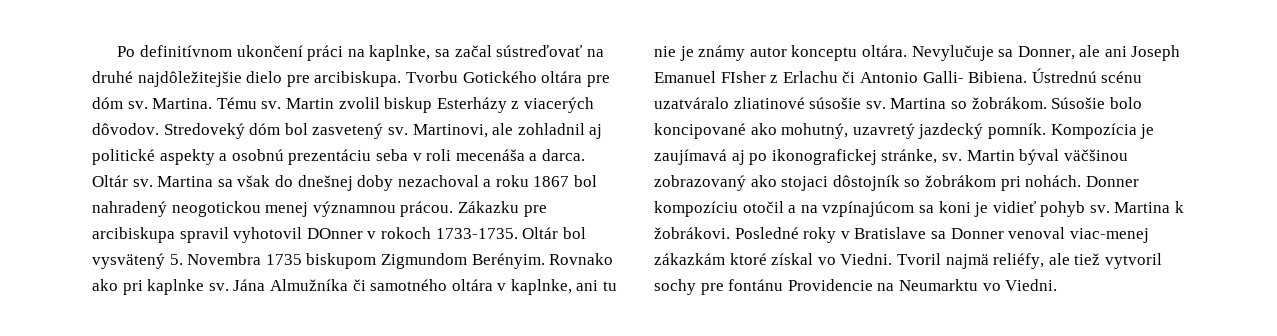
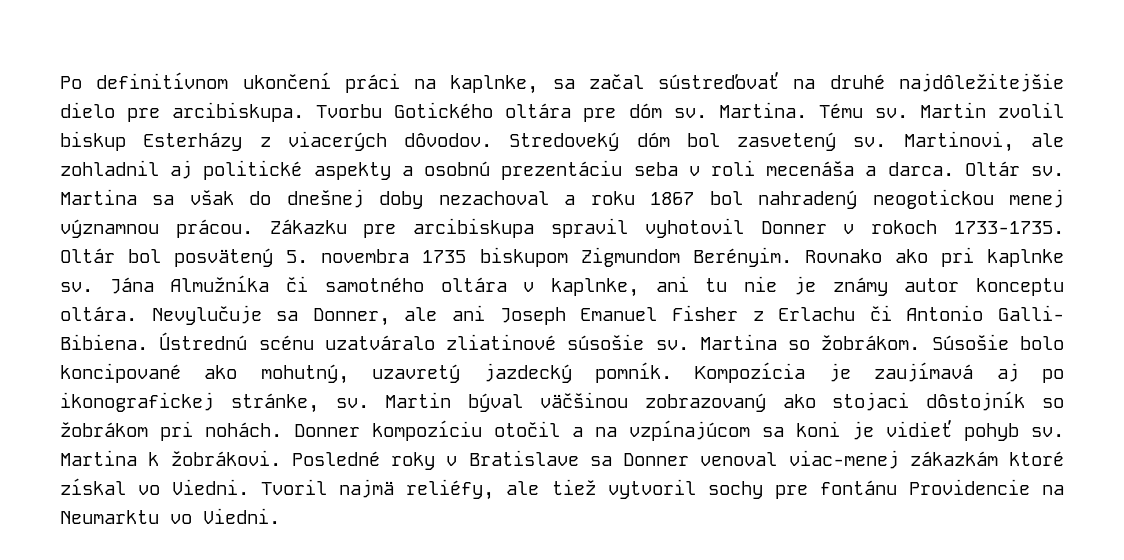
[306,228,363,239] DOnner -> [760,221,827,234] Donner
[92,253,262,269] vysvätený 5. Novembra -> [174,248,410,267] posvätený 5. novembra
[720,71,766,83] FIsher -> [671,305,738,321] Fisher

